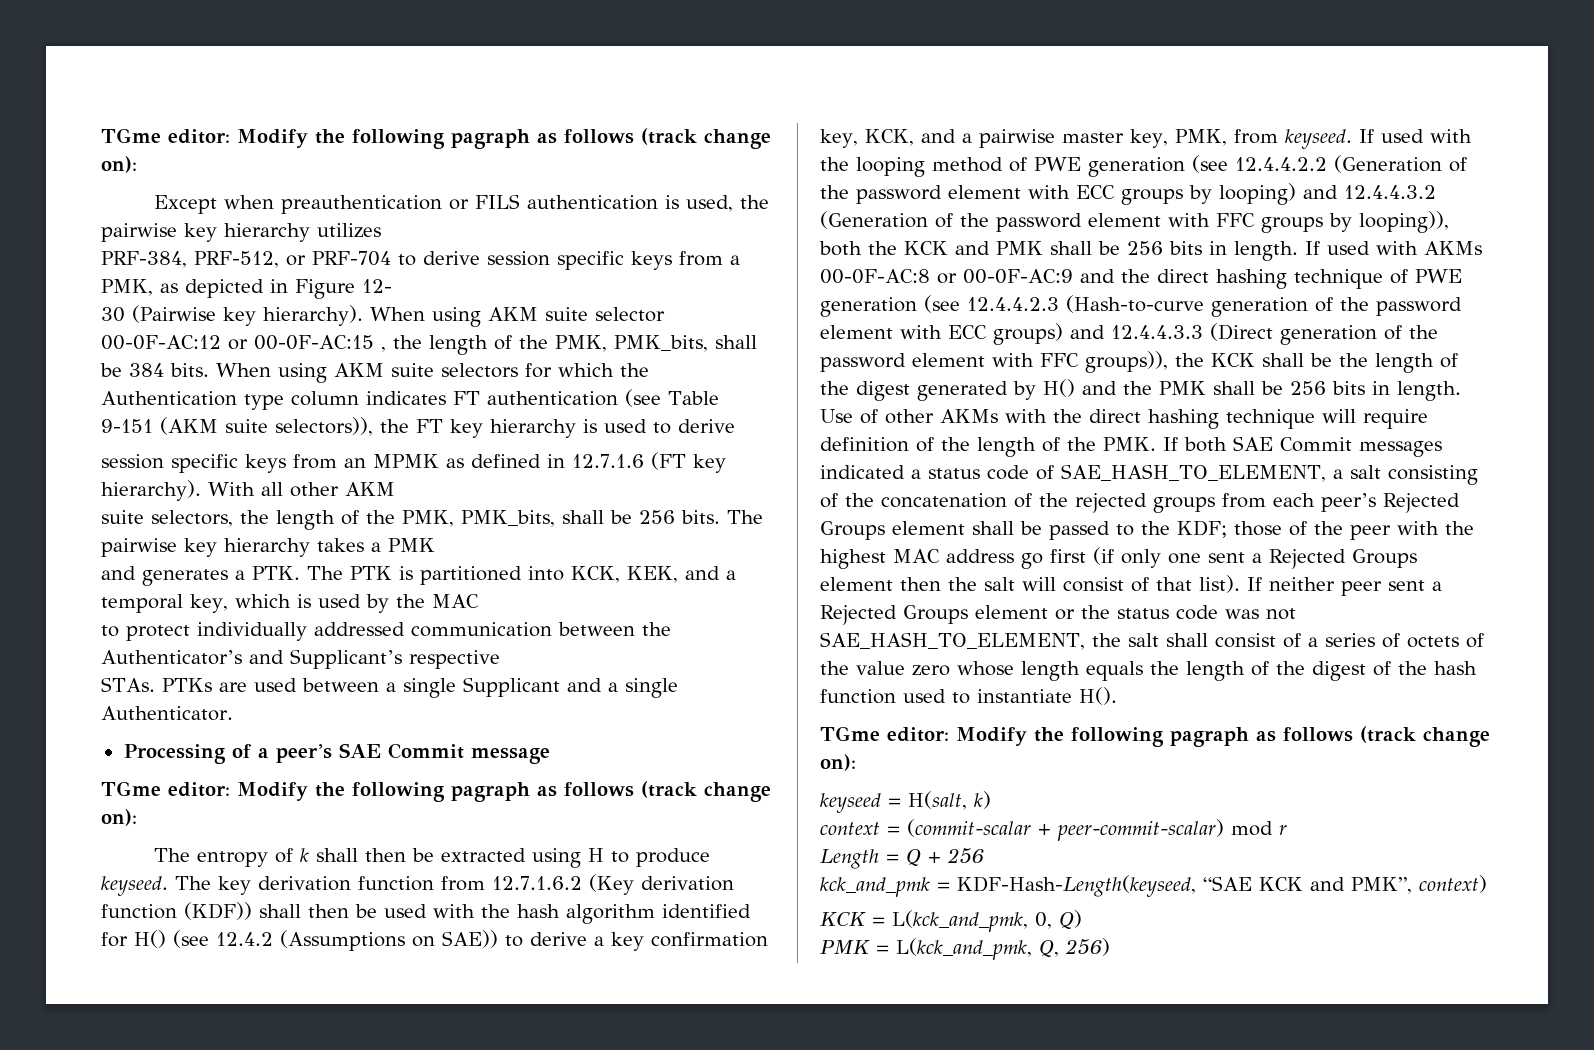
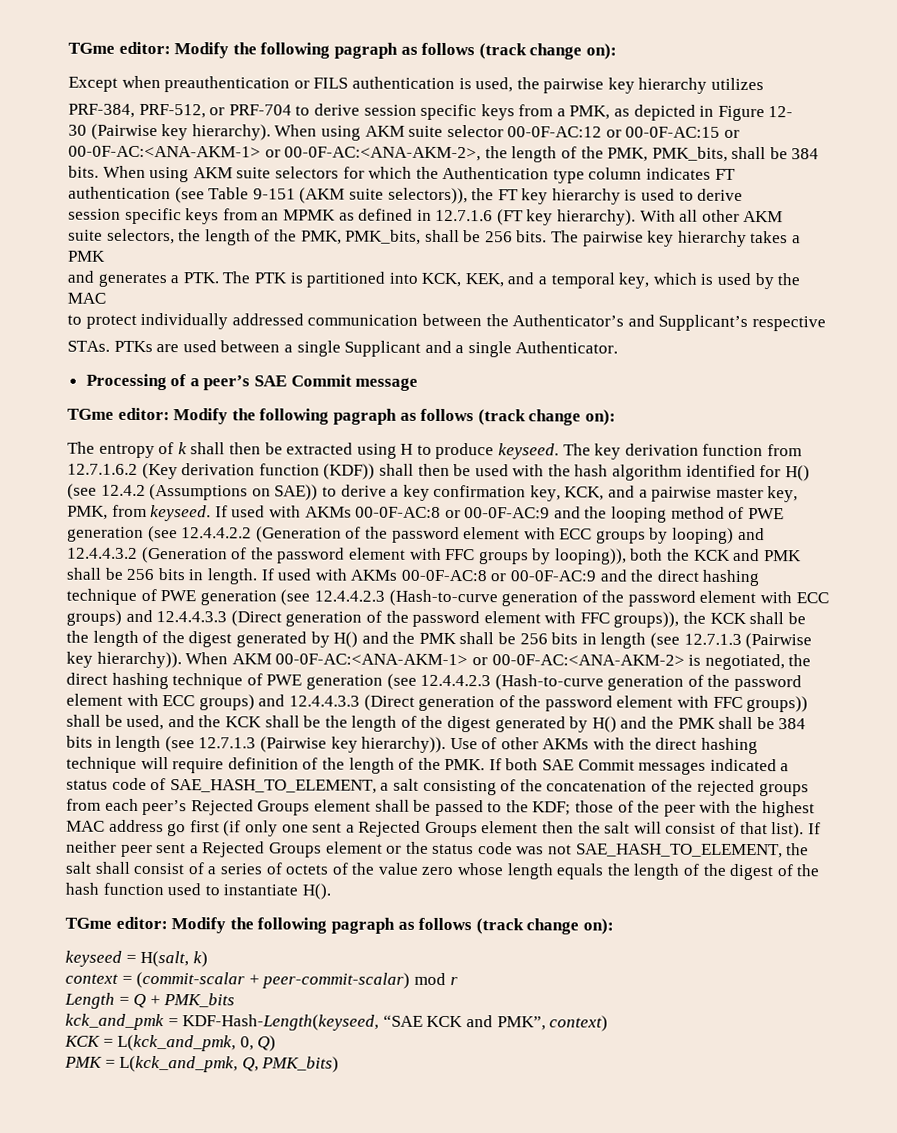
[381,346,386,352] , -> [724,129,741,138] [68,145,482,162] or 00-0F-AC:<ANA-AKM-1> or 00-0F-AC:<ANA-AKM-2>,
(1472, 136) none -> [304,506,581,519] AKMs 00-0F-AC:8 or 00-0F-AC:9 and
[1397,381,1461,401] length. -> [600,632,813,650] [66,651,812,671] [66,672,803,692] [66,693,809,713] [66,714,807,733] [66,735,447,753] length (see 12.7.1.3 (Pairwise key hierarchy)). When AKM 00-0F-AC:<ANA-AKM-1> or 00-0F-AC:<ANA-AKM-2> is negotiated, the direct hashing technique of PWE generation (see 12.4.4.2.3 (Hash-to-curve generation of the password element with ECC groups) and 12.4.4.3.3 (Direct generation of the password element with FFC groups)) shall be used, and the KCK shall be the length of the digest generated by H() and the PMK shall be 384 bits in length (see 12.7.1.3 (Pairwise key hierarchy)).
[947,848,984,864] 256 -> [163,993,236,1008] PMK_bits
[1065,938,1110,956] 256) -> [261,1056,340,1073] PMK_bits)

